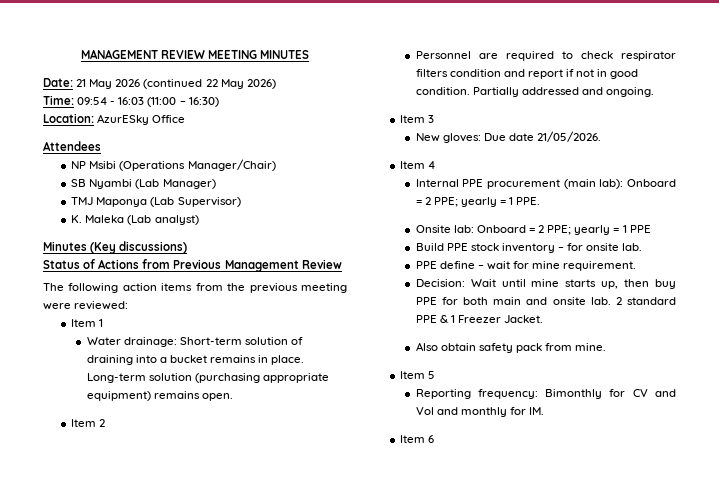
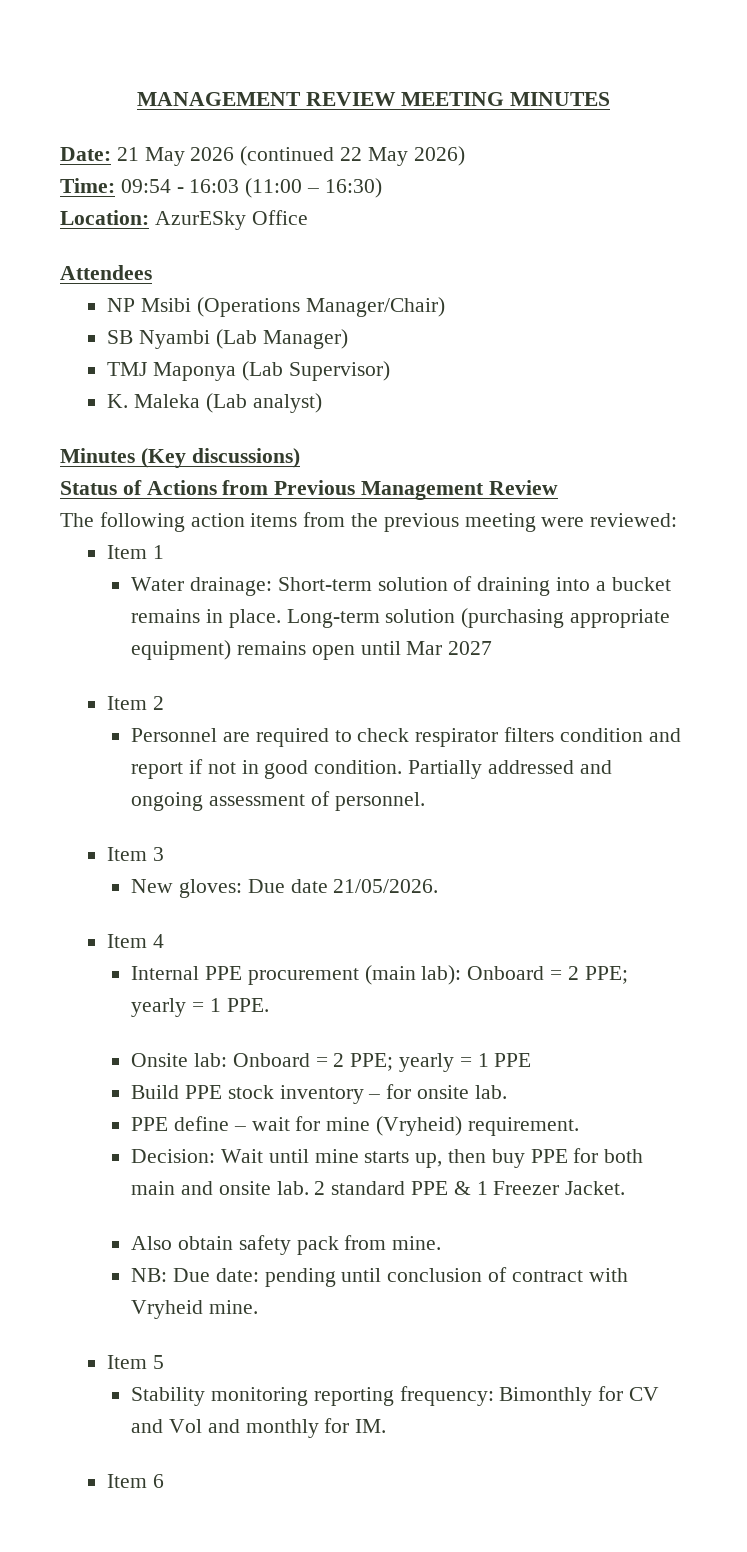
[201,393,233,401] open. -> [311,641,493,660] open until Mar 2027
[606,87,655,97] ongoing. -> [131,791,425,811] ongoing assessment of personnel.
(561, 265) none -> [375,1116,462,1136] (Vryheid)
(607, 347) none -> [131,1267,628,1287] [131,1300,258,1319] // NB: Due date: pending until conclusion of contract with Vryheid mine.
[415,389,471,399] Reporting -> [131,1387,394,1406] Stability monitoring reporting

